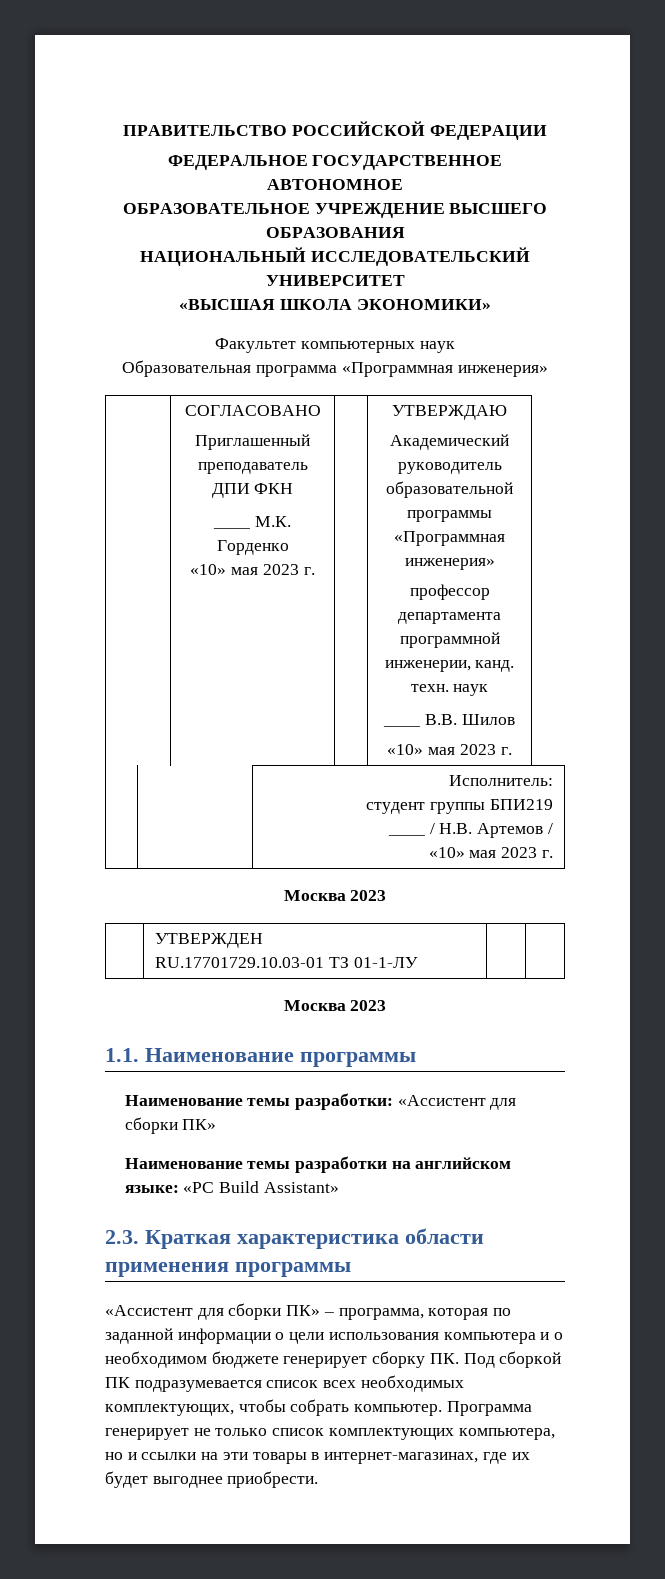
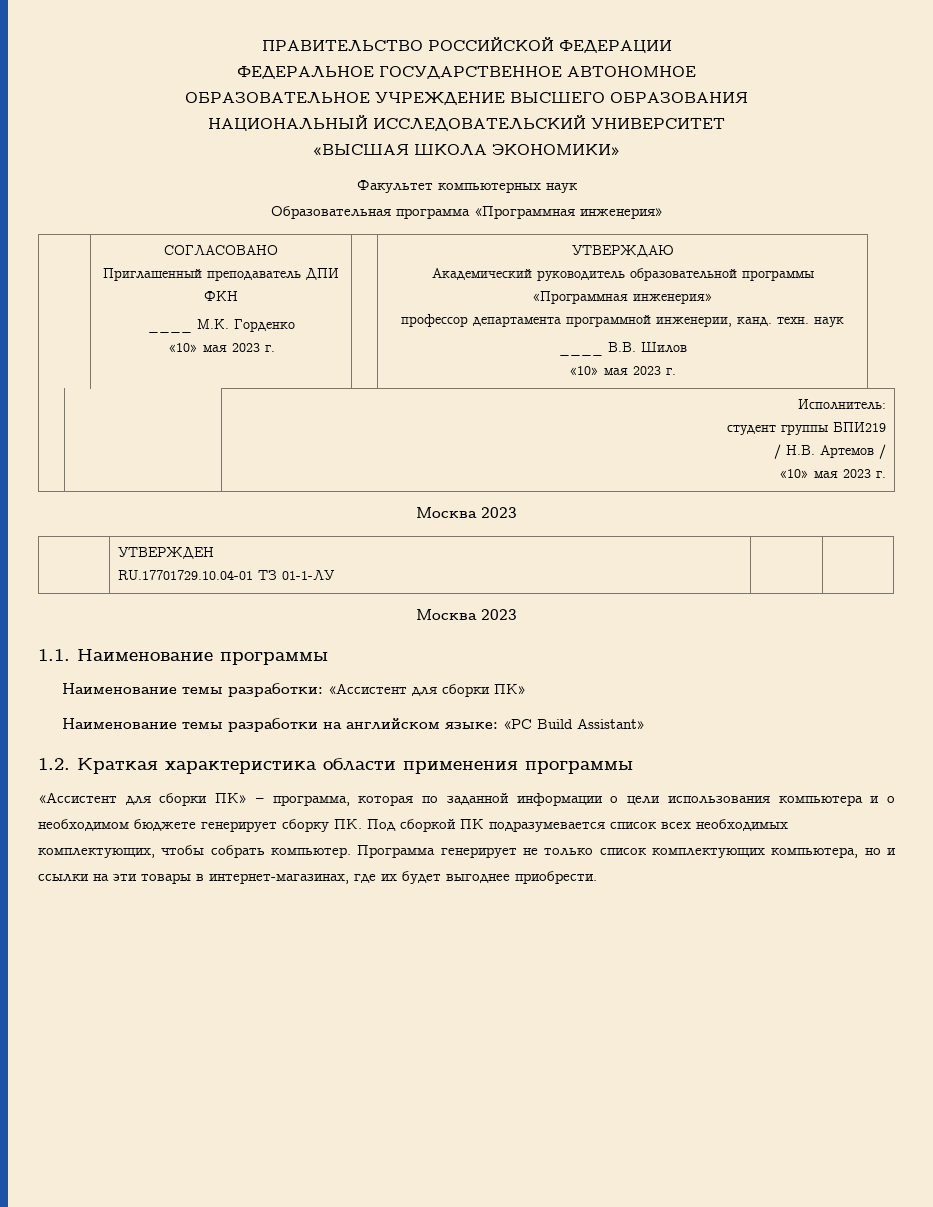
[387,834,425,836] ____ -> (886, 427) none
[155,957,325,968] RU.17701729.10.03-01 -> [118,570,254,580] RU.17701729.10.04-01
[105,1230,139,1244] 2.3. -> [38,758,70,770] 1.2.

